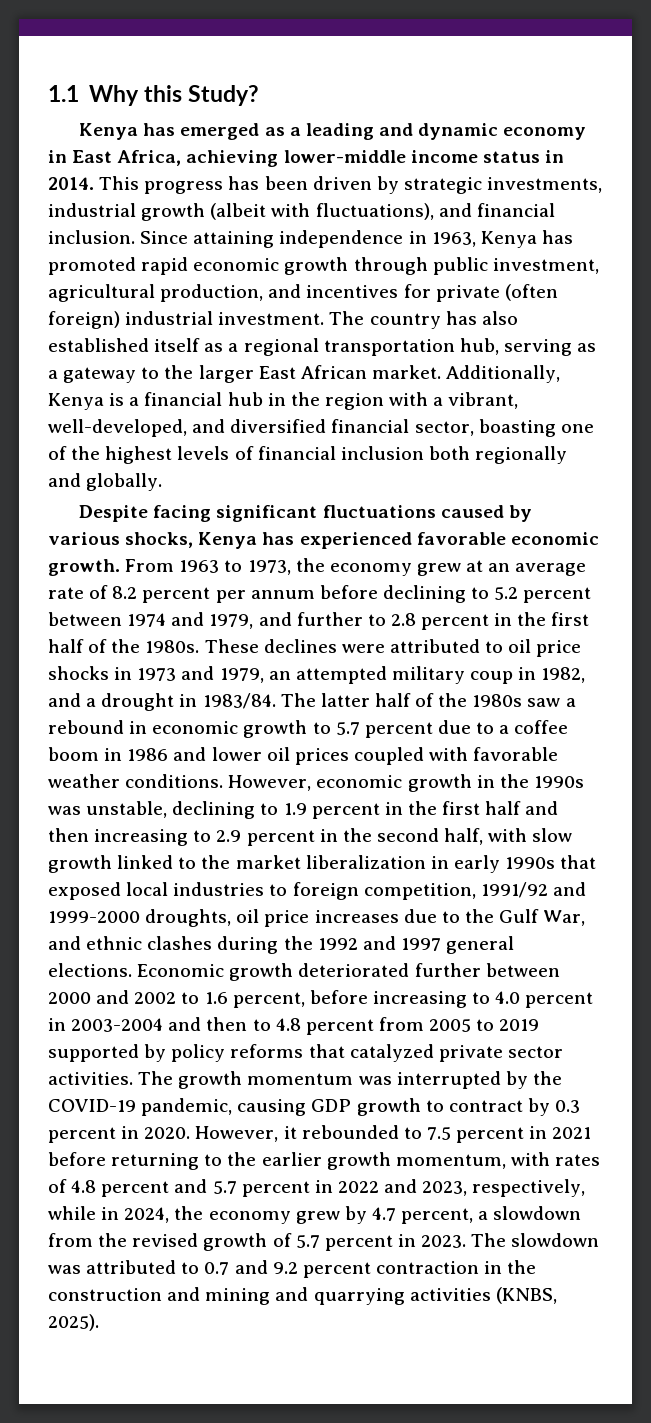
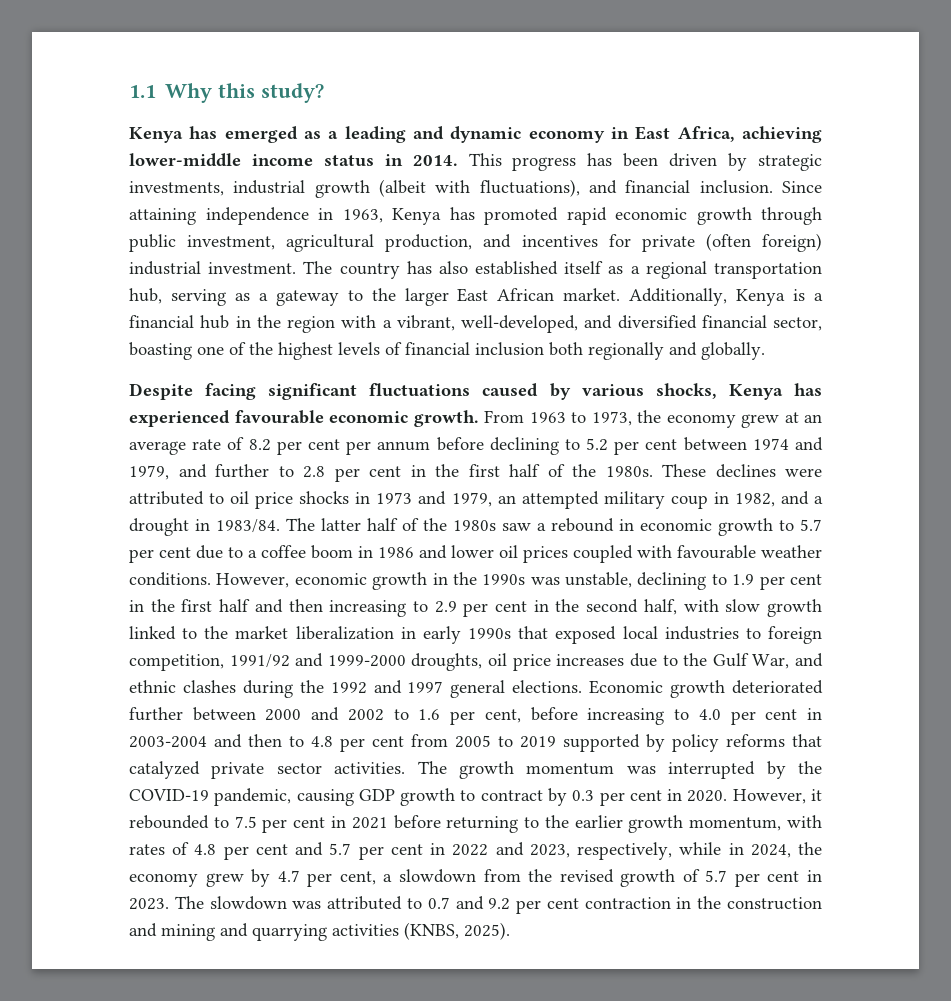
[187,85,259,106] Study? -> [260,83,324,103] study?
[416,532,506,545] favorable -> [234,410,324,424] favourable
[142,587,211,603] percent -> [276,439,340,455] per cent
[523,587,592,603] percent -> [614,439,678,455] per cent
[421,614,490,630] percent -> [334,466,401,482] per cent
[364,722,433,738] percent -> [129,547,191,563] per cent
[473,747,559,761] favorable -> [677,545,756,559] favourable
[311,803,380,819] percent -> [759,574,822,590] per cent
[246,830,315,846] percent -> [463,601,528,617] per cent
[232,992,305,1008] percent, -> [450,709,521,725] per cent,
[525,992,594,1008] percent -> [730,709,798,725] per cent
[305,1019,374,1035] percent -> [340,736,404,752] per cent
[48,1127,116,1143] percent -> [599,790,662,806] per cent
[456,1127,525,1143] percent -> [262,817,326,833] per cent
[101,1179,310,1197] percent and 5.7 percent -> [223,842,423,860] per cent and 5.7 per cent
[401,1208,474,1224] percent, -> [307,871,376,887] per cent,
[324,1235,393,1251] percent -> [734,871,800,887] per cent
[302,1262,371,1278] percent -> [516,898,579,914] per cent

